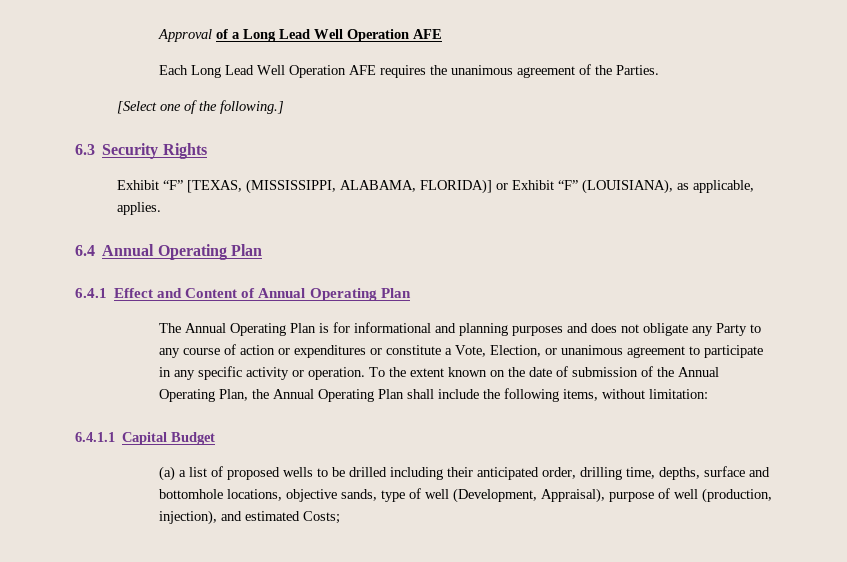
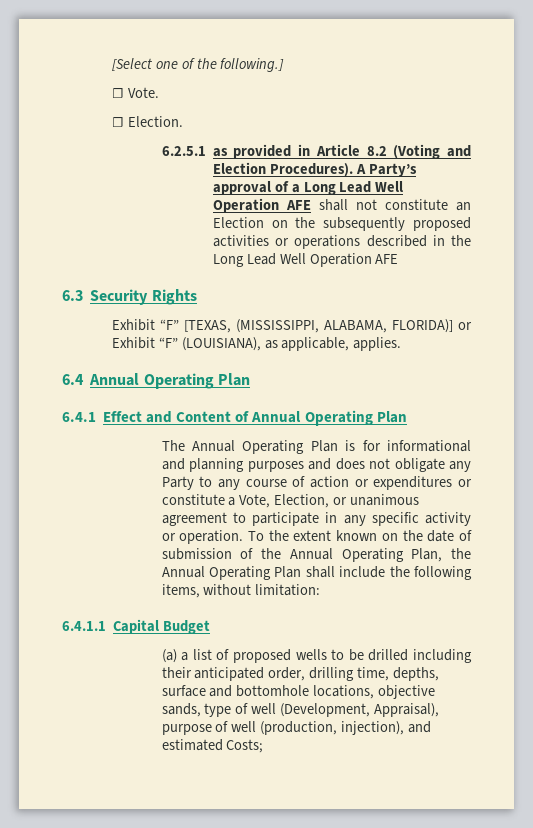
[157,29,212,42] Approval -> [111,58,285,72] [111,87,159,98] [111,116,183,127] [161,144,472,159] [212,162,417,177] [212,181,271,195] [Select one of the following.] // ☐ Vote. // ☐ Election. // 6.2.5.1 as provided in Article 8.2 (Voting and Election Procedures). A Party’s approval
[158,64,659,78] [116,100,284,114] // Each Long Lead Well Operation AFE requires the unanimous agreement of the Parties. // [Select one of the following.] -> [318,199,472,211] [212,217,472,231] [212,235,471,249] [212,253,399,267] shall not constitute an Election on the subsequently proposed activities or operations described in the Long Lead Well Operation AFE

